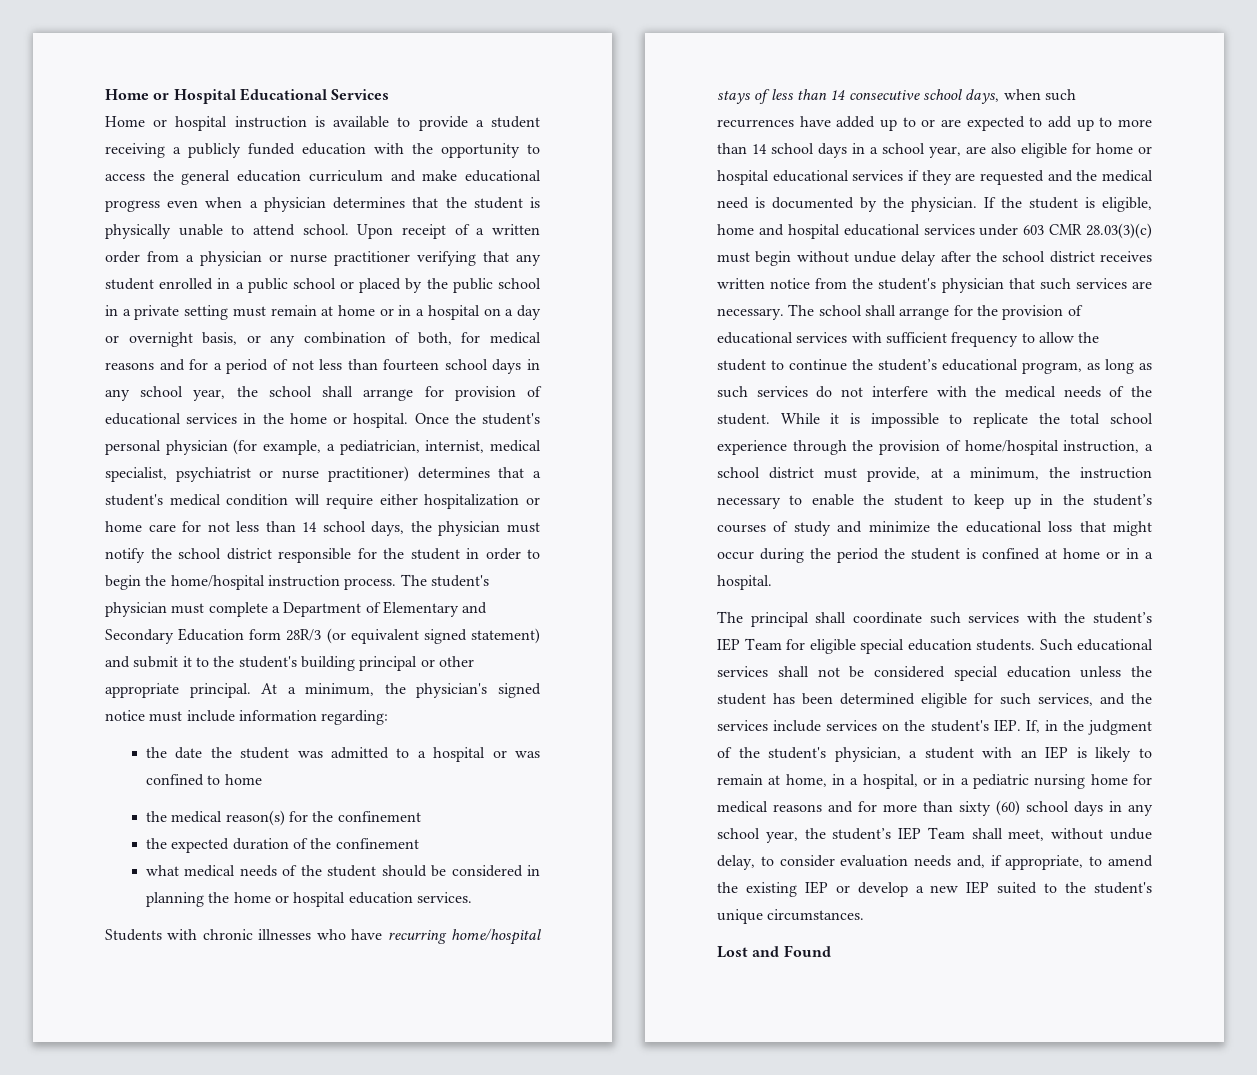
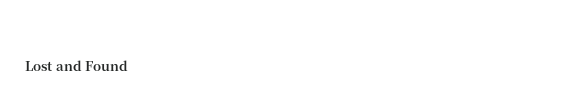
[105,88,390,104] [105,116,540,131] [105,143,540,158] [105,170,541,185] [105,197,540,212] [105,224,540,239] [105,251,541,266] [105,278,541,293] [105,305,541,320] [105,332,541,347] [105,359,540,374] [105,386,542,401] [105,413,540,428] [105,439,541,455] [105,466,541,482] [105,494,540,509] [105,521,541,536] [105,548,540,563] [105,574,489,590] [105,601,488,617] [105,628,540,644] [105,656,474,671] [105,683,541,698] [105,710,389,725] [145,747,540,762] [145,774,262,786] [145,810,421,826] [145,838,419,853] [145,865,540,877] [145,892,472,907] [105,928,541,945] [717,89,1076,104] [717,116,1152,131] [717,143,1152,158] [717,170,1153,185] [717,197,1152,212] [717,223,1152,239] [717,251,1152,266] [717,278,1152,293] [717,304,1083,320] [717,332,1100,347] [717,359,1152,374] [717,386,1152,398] [717,413,1153,428] [717,440,1153,455] [717,467,1152,482] [717,494,1152,509] [717,521,1152,536] [717,548,1153,563] [717,575,772,590] [717,611,1152,627] [717,638,1153,654] [717,666,1152,681] [717,693,1152,708] [717,719,1152,735] [717,746,1152,762] [717,774,1152,789] [717,800,1153,816] [717,827,1152,843] [717,855,1153,870] [717,881,1152,897] [717,909,865,924] Home or Hospital Educational Services // Home or hospital instruction is available to provide a student receiving a publicly funded education with the opportunity to access the general education curriculum and make educational progress even when a physician determines that the student is physically unable to attend school. Upon receipt of a written order from a physician or nurse practitioner verifying that any student enrolled in a public school or placed by the public school in a private setting must remain at home or in a hospital on a day or overnight basis, or any combination of both, for medical reasons and for a period of not less than fourteen school days in any school year, the school shall arrange for provision of educational services in the home or hospital. Once the student's personal physician (for example, a pediatrician, internist, medical specialist, psychiatrist or nurse practitioner) determines that a student's medical condition will require either hospitalization or home care for not less than 14 school days, the physician must notify the school district responsible for the student in order to begin the home/hospital instruction process. The student's physician must complete a Department of Elementary and Secondary Education form 28R/3 (or equivalent signed statement) and submit it to the student's building principal or other appropriate principal. At a minimum, the physician's signed notice must include information regarding: // the date the student was admitted to a hospital or was confined to home // the medical reason(s) for the confinement // the expected duration of the confinement // what medical needs of the student should be considered in planning the home or hospital education services. // Students with chronic illnesses who have recurring home/hospital stays of less than 14 consecutive school days, when such recurrences have added up to or are expected to add up to more than 14 school days in a school year, are also eligible for home or hospital educational services if they are requested and the medical need is documented by the physician. If the student is eligible, home and hospital educational services under 603 CMR 28.03(3)(c) must begin without undue delay after the school district receives written notice from the student's physician that such services are necessary. The school shall arrange for the provision of educational services with sufficient frequency to allow the student to continue the student’s educational program, as long as such services do not interfere with the medical needs of the student. While it is impossible to replicate the total school experience through the provision of home/hospital instruction, a school district must provide, at a minimum, the instruction necessary to enable the student to keep up in the student’s courses of study and minimize the educational loss that might occur during the period the student is confined at home or in a hospital. // The principal shall coordinate such services with the student’s IEP Team for eligible special education students. Such educational services shall not be considered special education unless the student has been determined eligible for such services, and the services include services on the student's IEP. If, in the judgment of the student's physician, a student with an IEP is likely to remain at home, in a hospital, or in a pediatric nursing home for medical reasons and for more than sixty (60) school days in any school year, the student’s IEP Team shall meet, without undue delay, to consider evaluation needs and, if appropriate, to amend the existing IEP or develop a new IEP suited to the student's unique circumstances. // -> (25, 66) none

